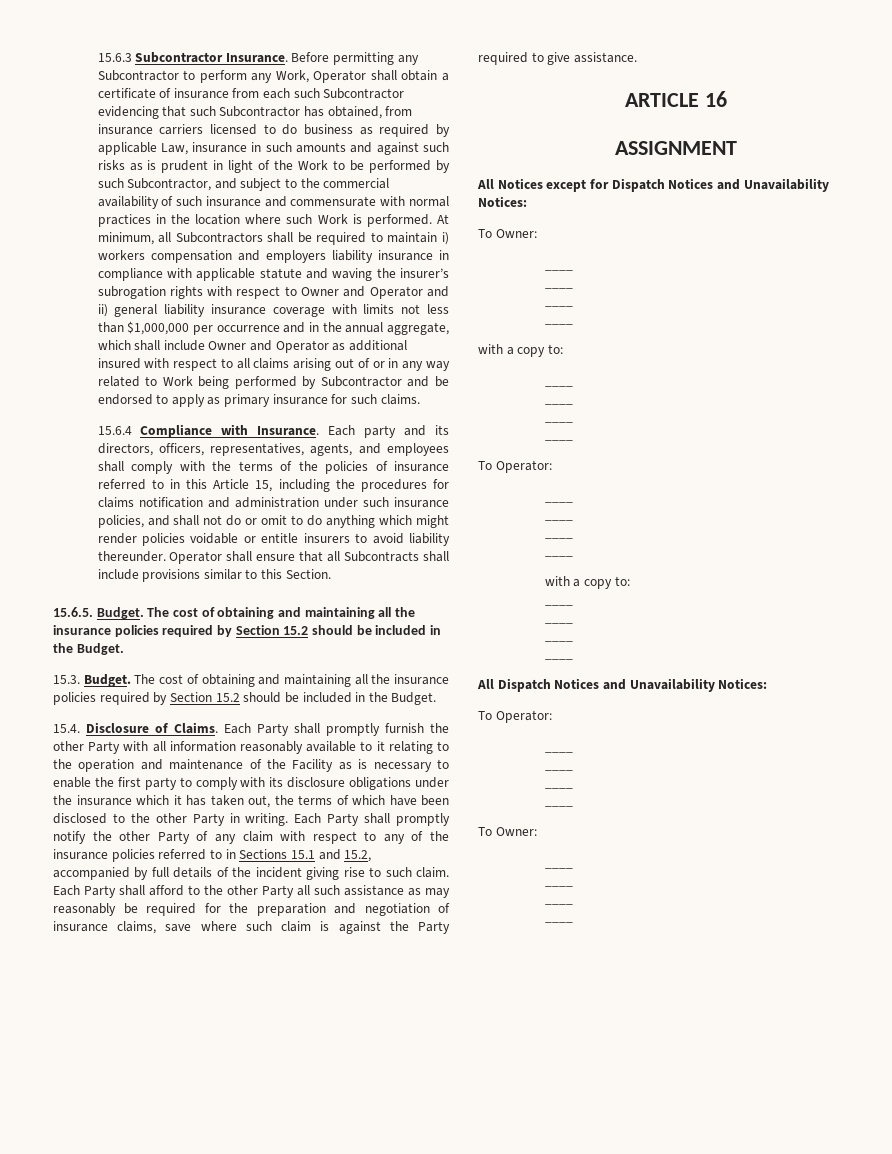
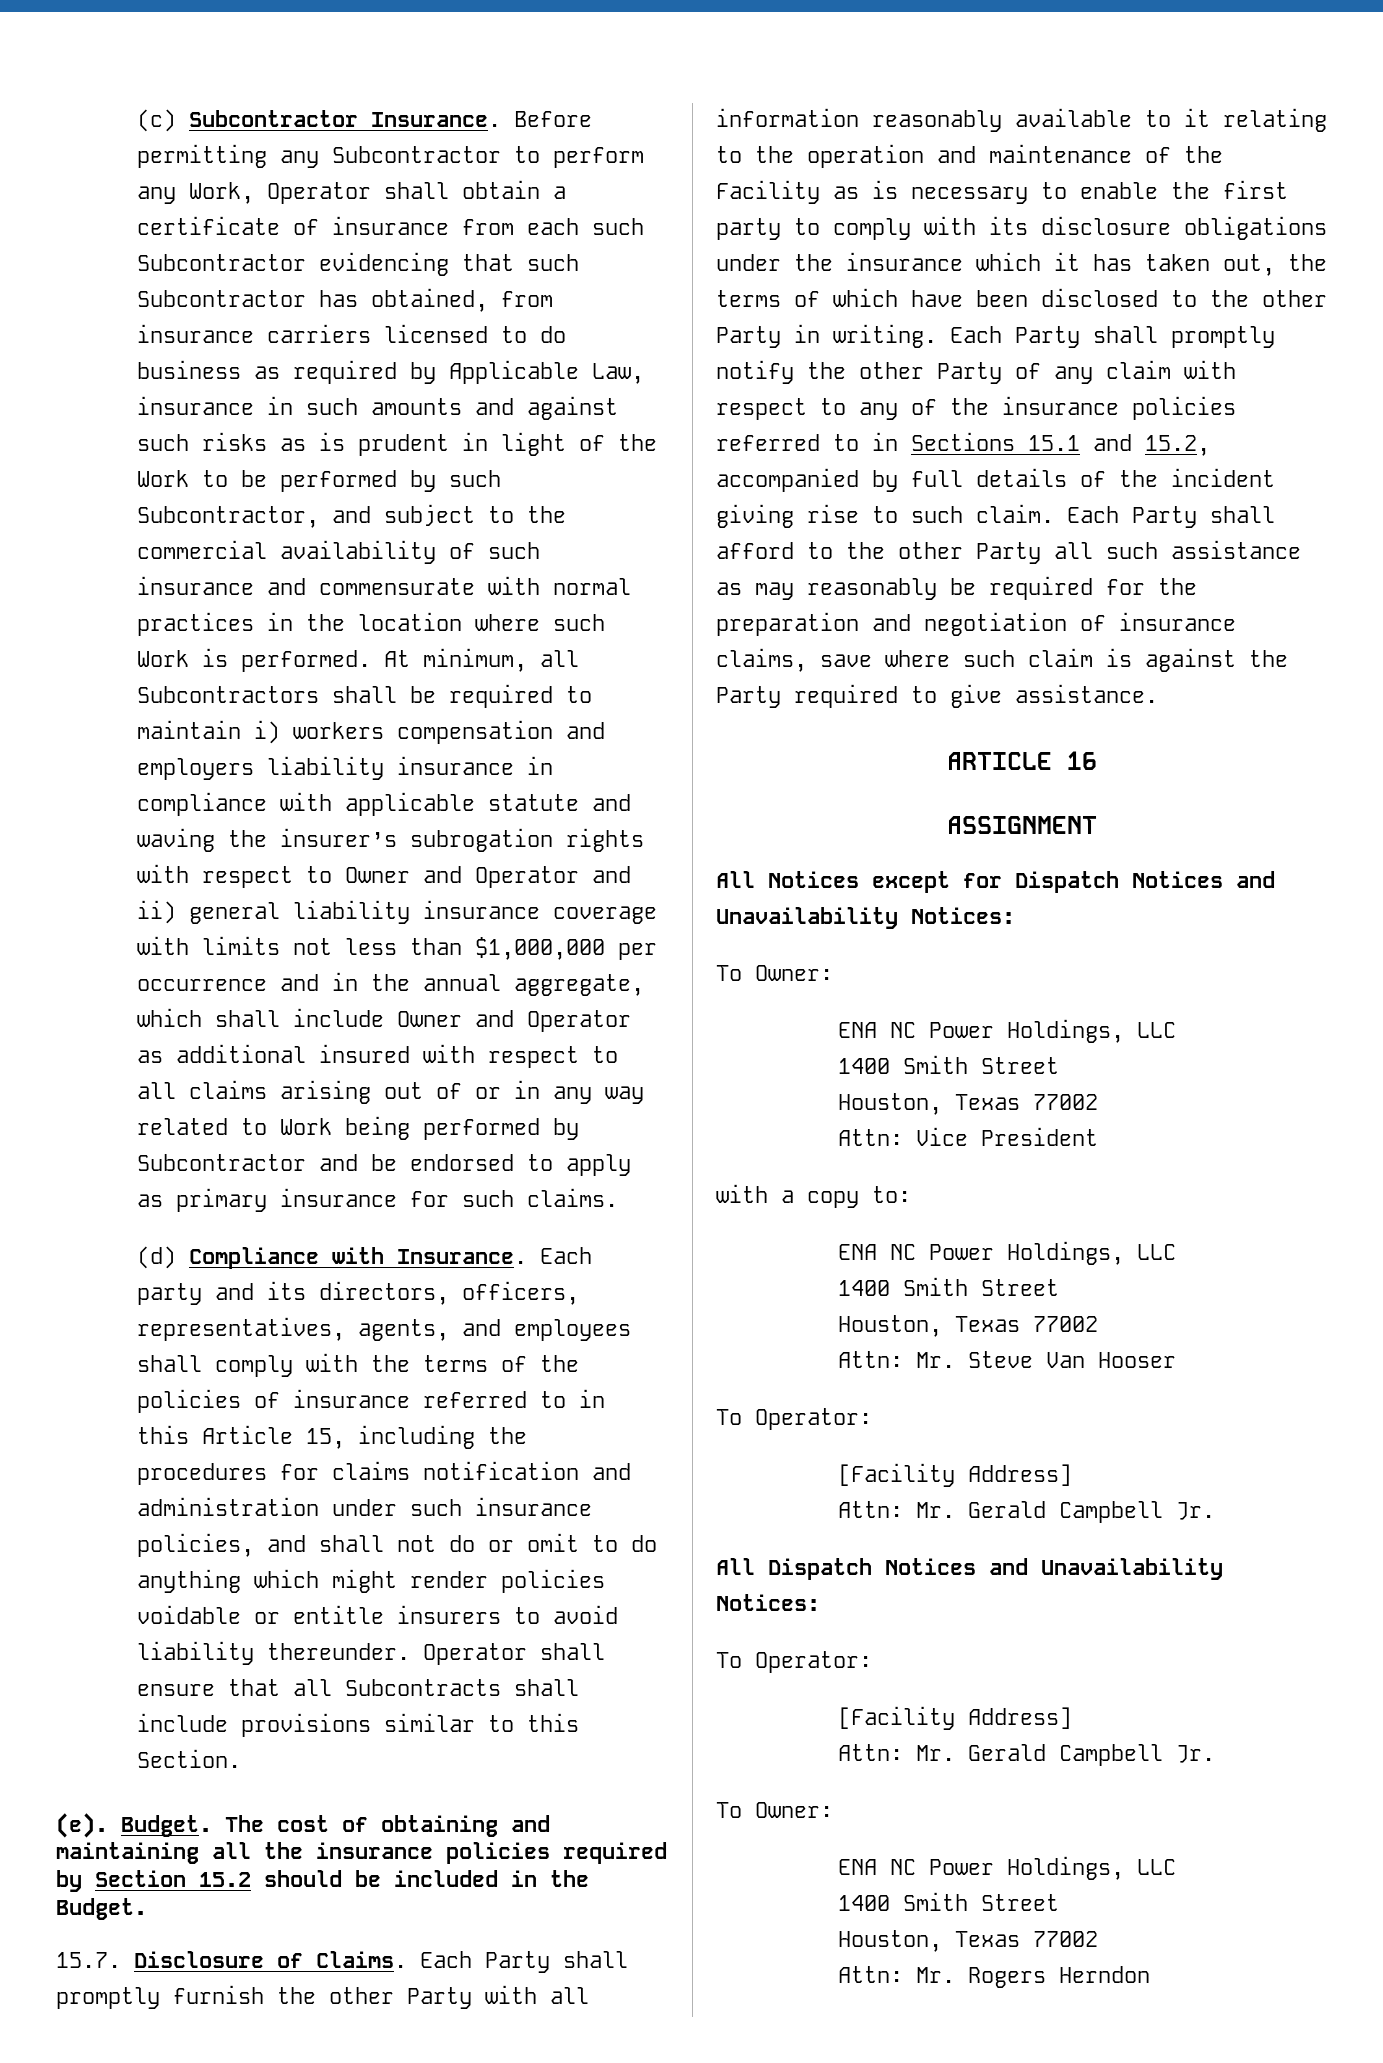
[97,53,132,62] 15.6.3 -> [137,109,177,132] (c)
[97,142,157,155] applicable -> [449,360,580,384] Applicable
[97,426,132,435] 15.6.4 -> [137,1246,177,1269] (d)
[53,607,93,617] 15.6.5. -> [56,1813,108,1838] (e).
[53,674,449,687] [53,692,437,705] [53,724,80,733] 15.3. Budget. The cost of obtaining and maintaining all the insurance policies required by Section 15.2 should be included in the Budget. // 15.4. -> [56,1952,121,1968] 15.7.
[544,269,573,271] [544,287,573,289] [544,305,573,307] [544,323,573,325] [478,344,563,357] [544,385,573,387] [544,403,573,405] [544,421,573,423] [544,439,573,441] [478,460,552,473] [544,501,573,503] [544,519,573,521] [544,537,573,539] [544,555,573,557] [544,576,630,589] [544,604,573,606] [544,622,573,624] [544,640,573,642] [544,658,573,660] ____ // ____ // ____ // ____ // with a copy to: // ____ // ____ // ____ // ____ // To Operator: // ____ // ____ // ____ // ____ // with a copy to: // ____ // ____ // ____ // ____ -> [837,1019,1176,1043] [837,1055,1059,1074] [837,1093,1098,1115] [837,1127,1098,1146] [716,1184,911,1208] [837,1241,1176,1265] [837,1277,1059,1296] [837,1315,1098,1337] [837,1351,1176,1368] [716,1408,872,1430] [837,1463,1072,1487] [837,1501,1215,1523] ENA NC Power Holdings, LLC // 1400 Smith Street // Houston, Texas 77002 // Attn: Vice President // with a copy to: // ENA NC Power Holdings, LLC // 1400 Smith Street // Houston, Texas 77002 // Attn: Mr. Steve Van Hooser // To Operator: // [Facility Address] // Attn: Mr. Gerald Campbell Jr.
[544,751,573,753] [544,769,573,771] [544,787,573,789] [544,805,573,807] [478,827,537,836] [544,867,573,869] [544,885,573,887] [544,903,573,905] [544,921,573,923] ____ // ____ // ____ // ____ // To Owner: // ____ // ____ // ____ // ____ -> [837,1706,1072,1730] [837,1744,1215,1766] [716,1802,833,1818] [837,1856,1176,1880] [837,1892,1059,1911] [837,1930,1098,1952] [837,1966,1150,1988] [Facility Address] // Attn: Mr. Gerald Campbell Jr. // To Owner: // ENA NC Power Holdings, LLC // 1400 Smith Street // Houston, Texas 77002 // Attn: Mr. Rogers Herndon

